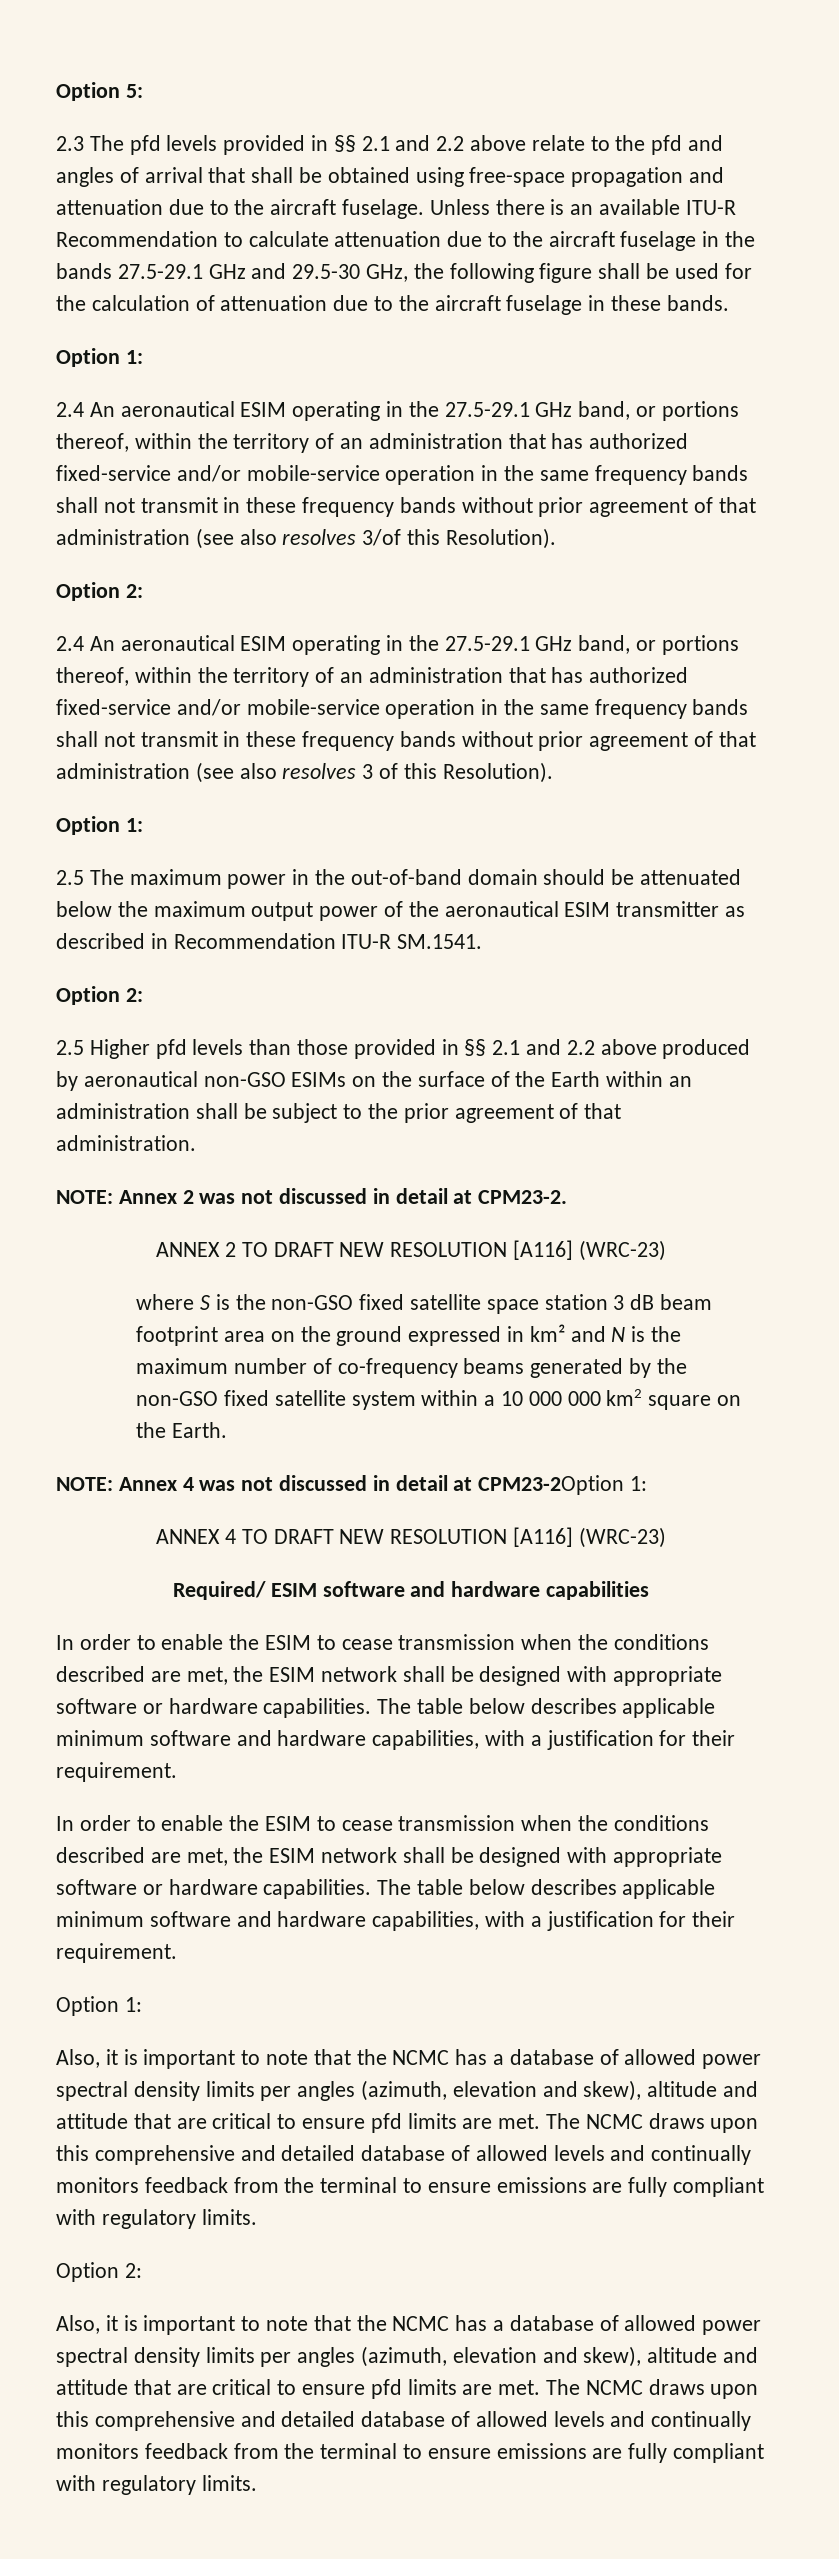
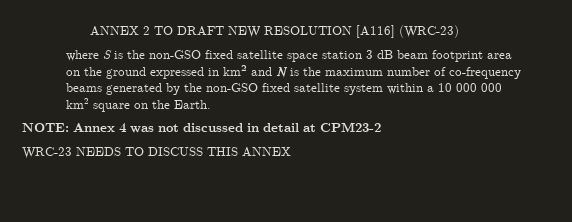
[56,82,143,101] [56,135,724,155] [56,167,725,187] [56,199,736,219] [56,231,756,251] [56,263,752,283] [56,295,729,315] [56,348,143,367] [56,401,739,421] [56,433,689,453] [56,465,749,485] [56,497,756,517] [56,528,556,549] [56,582,143,601] [56,635,739,655] [56,667,689,687] [56,699,749,719] [56,731,756,751] [56,762,553,783] [56,816,143,835] [56,869,742,889] [56,901,746,921] [56,933,483,949] [56,986,143,1005] [56,1039,751,1059] [56,1071,692,1091] [56,1103,622,1123] [56,1135,196,1151] [56,1188,568,1204] Option 5: // 2.3 The pfd levels provided in §§ 2.1 and 2.2 above relate to the pfd and angles of arrival that shall be obtained using free-space propagation and attenuation due to the aircraft fuselage. Unless there is an available ITU-R Recommendation to calculate attenuation due to the aircraft fuselage in the bands 27.5-29.1 GHz and 29.5-30 GHz, the following figure shall be used for the calculation of attenuation due to the aircraft fuselage in these bands. // Option 1: // 2.4 An aeronautical ESIM operating in the 27.5-29.1 GHz band, or portions thereof, within the territory of an administration that has authorized fixed-service and/or mobile-service operation in the same frequency bands shall not transmit in these frequency bands without prior agreement of that administration (see also resolves 3/of this Resolution). // Option 2: // 2.4 An aeronautical ESIM operating in the 27.5-29.1 GHz band, or portions thereof, within the territory of an administration that has authorized fixed-service and/or mobile-service operation in the same frequency bands shall not transmit in these frequency bands without prior agreement of that administration (see also resolves 3 of this Resolution). // Option 1: // 2.5 The maximum power in the out-of-band domain should be attenuated below the maximum output power of the aeronautical ESIM transmitter as described in Recommendation ITU-R SM.1541. // Option 2: // 2.5 Higher pfd levels than those provided in §§ 2.1 and 2.2 above produced by aeronautical non-GSO ESIMs on the surface of the Earth within an administration shall be subject to the prior agreement of that administration. // NOTE: Annex 2 was not discussed in detail at CPM23-2. // -> (90, 31) none
[478,1475,648,1495] [156,1527,666,1548] [172,1581,650,1600] [56,1634,709,1650] [56,1666,723,1686] [56,1698,716,1718] [56,1730,736,1750] [56,1762,177,1782] [56,1815,709,1831] [56,1847,723,1867] [56,1879,716,1899] [56,1911,736,1931] [56,1943,177,1963] [56,1996,142,2016] [56,2049,762,2069] [56,2080,759,2101] [56,2113,759,2133] [56,2145,752,2165] [56,2177,765,2197] [56,2209,257,2229] [56,2262,142,2282] [56,2315,762,2335] [56,2346,759,2367] [56,2379,759,2399] [56,2411,752,2431] [56,2443,765,2463] [56,2475,257,2495] CPM23-2Option 1: // ANNEX 4 TO DRAFT NEW RESOLUTION [A116] (WRC-23) // Required/ ESIM software and hardware capabilities // In order to enable the ESIM to cease transmission when the conditions described are met, the ESIM network shall be designed with appropriate software or hardware capabilities. The table below describes applicable minimum software and hardware capabilities, with a justification for their requirement. // In order to enable the ESIM to cease transmission when the conditions described are met, the ESIM network shall be designed with appropriate software or hardware capabilities. The table below describes applicable minimum software and hardware capabilities, with a justification for their requirement. // Option 1: // Also, it is important to note that the NCMC has a database of allowed power spectral density limits per angles (azimuth, elevation and skew), altitude and attitude that are critical to ensure pfd limits are met. The NCMC draws upon this comprehensive and detailed database of allowed levels and continually monitors feedback from the terminal to ensure emissions are fully compliant with regulatory limits. // Option 2: // Also, it is important to note that the NCMC has a database of allowed power spectral density limits per angles (azimuth, elevation and skew), altitude and attitude that are critical to ensure pfd limits are met. The NCMC draws upon this comprehensive and detailed database of allowed levels and continually monitors feedback from the terminal to ensure emissions are fully compliant with regulatory limits. -> [320,122,381,132] [22,147,291,159] CPM23-2 // WRC-23 NEEDS TO DISCUSS THIS ANNEX

